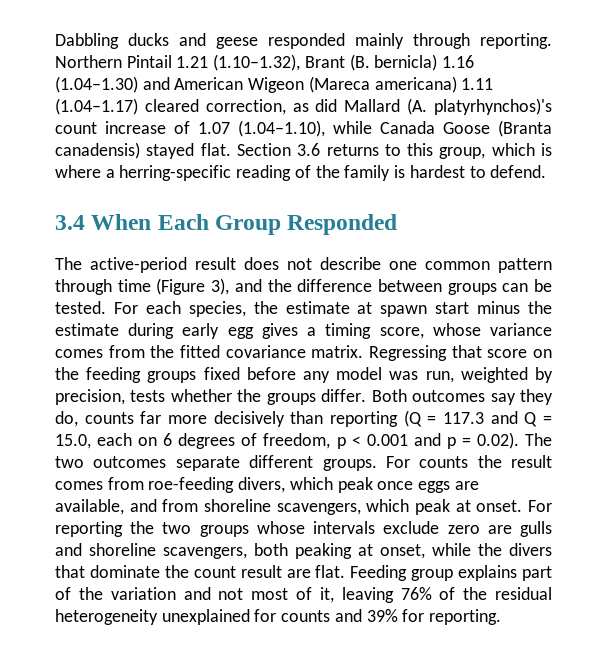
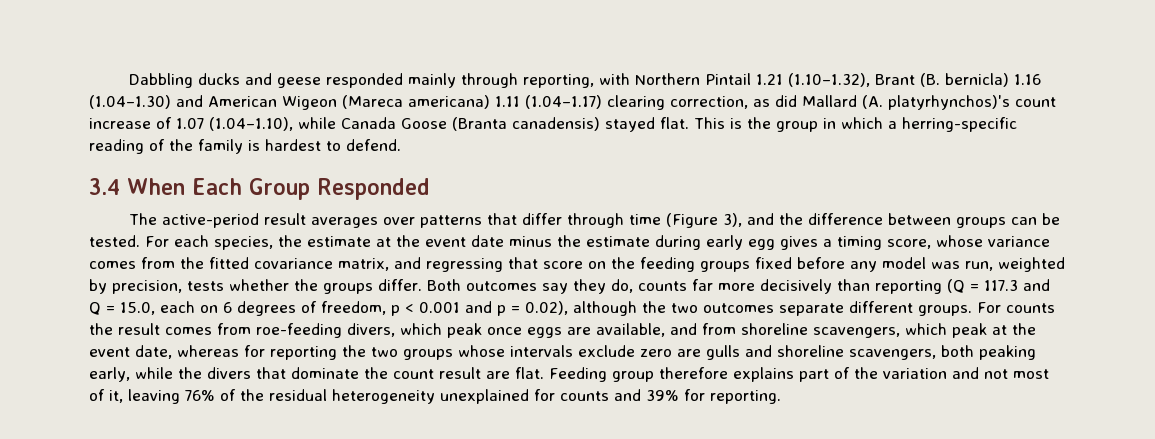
[480,33,552,49] reporting. -> [522,73,630,88] reporting, with
[144,99,199,112] cleared -> [607,95,665,110] clearing
[236,143,553,159] [55,165,101,178] Section 3.6 returns to this group, which is where -> [694,117,883,132] This is the group in which
[244,257,552,273] does not describe one common pattern -> [310,213,562,228] averages over patterns that differ
[380,302,470,317] spawn start -> [396,235,504,247] the event date
[311,345,447,361] matrix. Regressing -> [338,257,503,272] matrix, and regressing
[476,432,552,449] 0.02). The -> [525,301,666,316] 0.02), although the
[476,500,552,512] onset. For -> [1012,323,1036,335] [89,345,265,359] the event date, whereas for
[358,544,425,559] at onset, -> [89,367,130,382] early,
(454, 575) none -> [659,367,728,379] therefore

